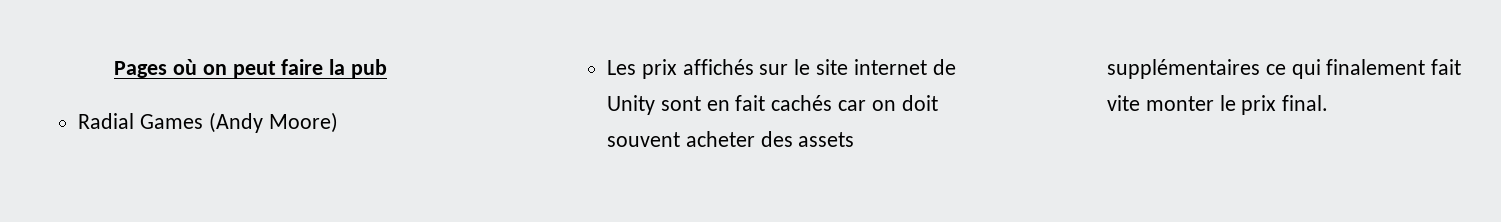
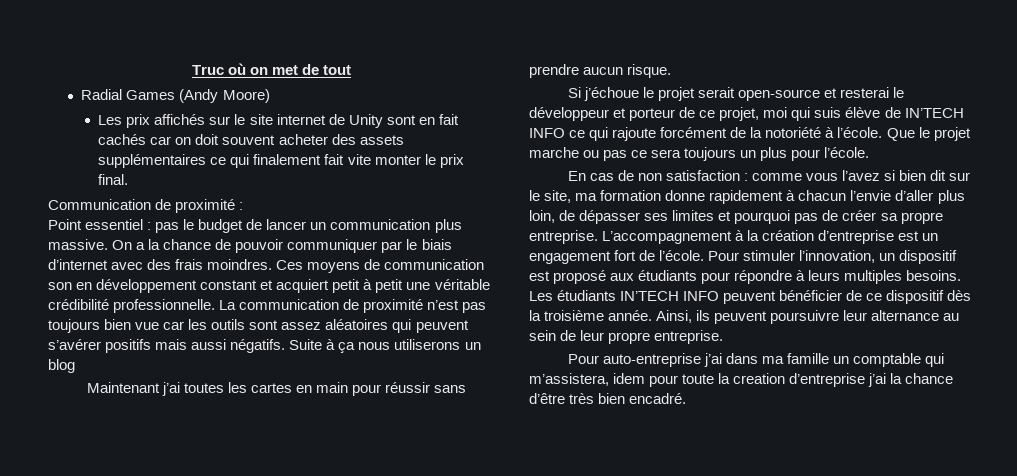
[114,61,168,78] Pages -> [191,65,224,75] Truc
[232,59,387,78] peut faire la pub -> [272,64,352,75] met de tout
(1329, 103) none -> [48,199,244,213] [48,219,462,233] [48,239,452,253] [48,259,485,273] [48,279,490,293] [48,299,487,313] [48,319,469,333] [48,339,481,353] [48,359,75,373] [86,382,466,396] [529,64,672,78] [567,87,904,101] [529,107,964,121] [529,127,971,141] [529,147,870,161] [567,170,971,181] [529,190,965,204] [529,210,943,224] [529,230,939,244] [529,250,958,264] [529,270,962,284] [529,290,972,304] [529,310,960,324] [529,330,724,344] [567,353,944,367] [529,373,954,387] [529,393,687,404] // Communication de proximité : // Point essentiel : pas le budget de lancer un communication plus massive. On a la chance de pouvoir communiquer par le biais d’internet avec des frais moindres. Ces moyens de communication son en développement constant et acquiert petit à petit une véritable crédibilité professionnelle. La communication de proximité n’est pas toujours bien vue car les outils sont assez aléatoires qui peuvent s’avérer positifs mais aussi négatifs. Suite à ça nous utiliserons un blog // Maintenant j’ai toutes les cartes en main pour réussir sans prendre aucun risque. // Si j’échoue le projet serait open-source et resterai le développeur et porteur de ce projet, moi qui suis élève de IN’TECH INFO ce qui rajoute forcément de la notoriété à l’école. Que le projet marche ou pas ce sera toujours un plus pour l’école. // En cas de non satisfaction : comme vous l’avez si bien dit sur le site, ma formation donne rapidement à chacun l’envie d’aller plus loin, de dépasser ses limites et pourquoi pas de créer sa propre entreprise. L’accompagnement à la création d’entreprise est un engagement fort de l’école. Pour stimuler l’innovation, un dispositif est proposé aux étudiants pour répondre à leurs multiples besoins. Les étudiants IN’TECH INFO peuvent bénéficier de ce dispositif dès la troisième année. Ainsi, ils peuvent poursuivre leur alternance au sein de leur propre entreprise. // Pour auto-entreprise j’ai dans ma famille un comptable qui m’assistera, idem pour toute la creation d’entreprise j’ai la chance d’être très bien encadré.

